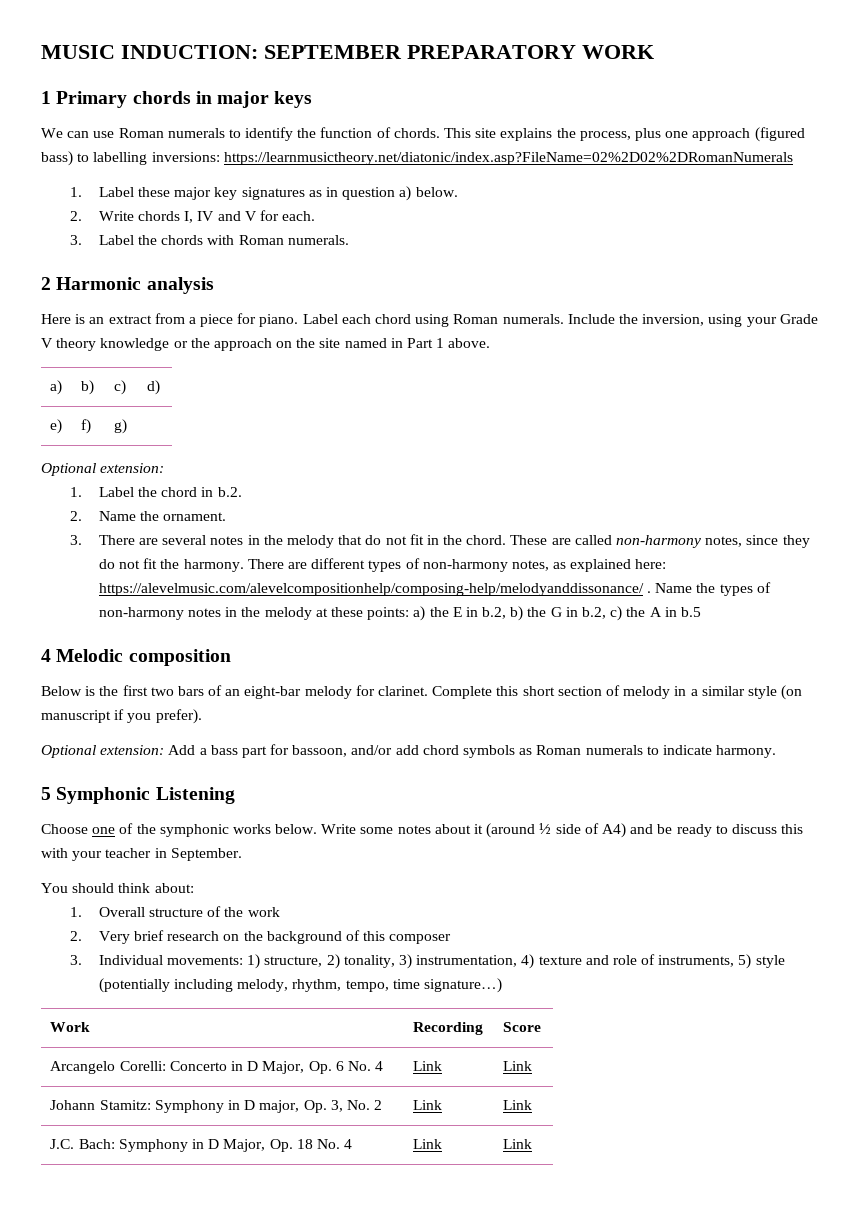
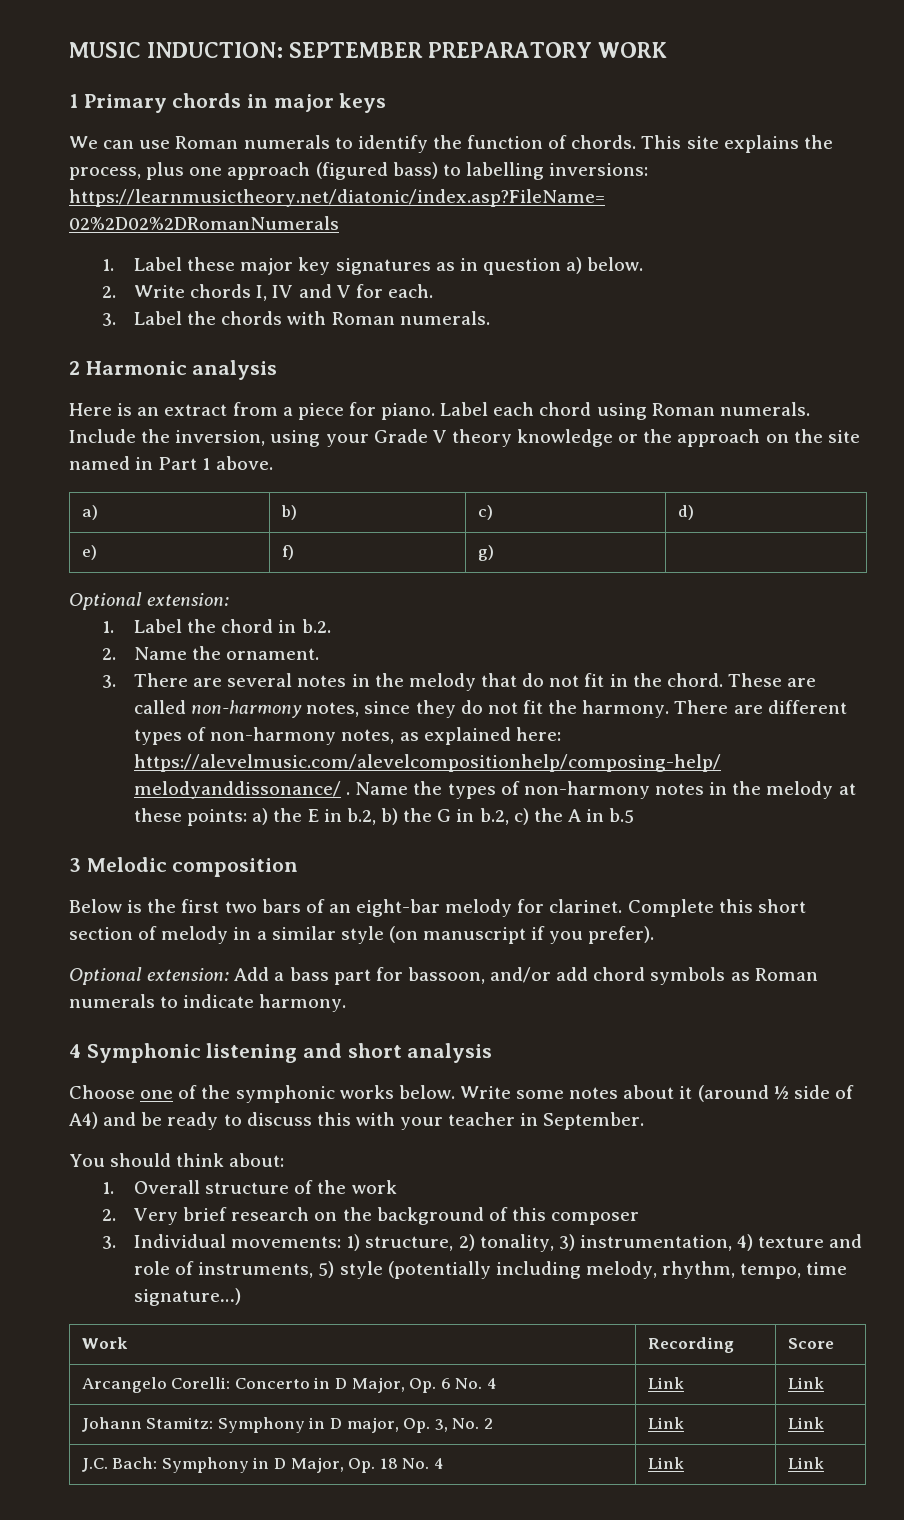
[41,649,51,662] 4 -> [69,858,81,872] 3
[41,787,235,804] 5 Symphonic Listening -> [69,1043,493,1063] 4 Symphonic listening and short analysis

